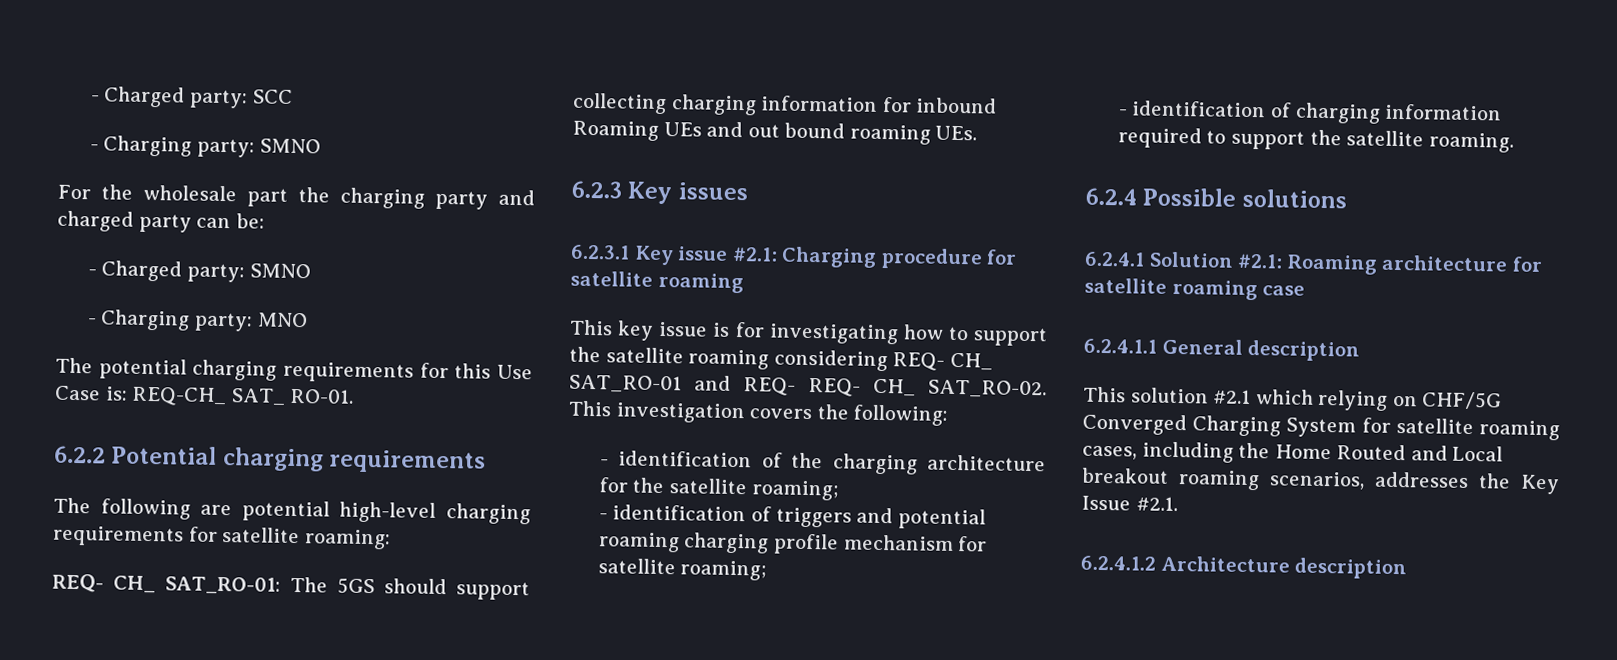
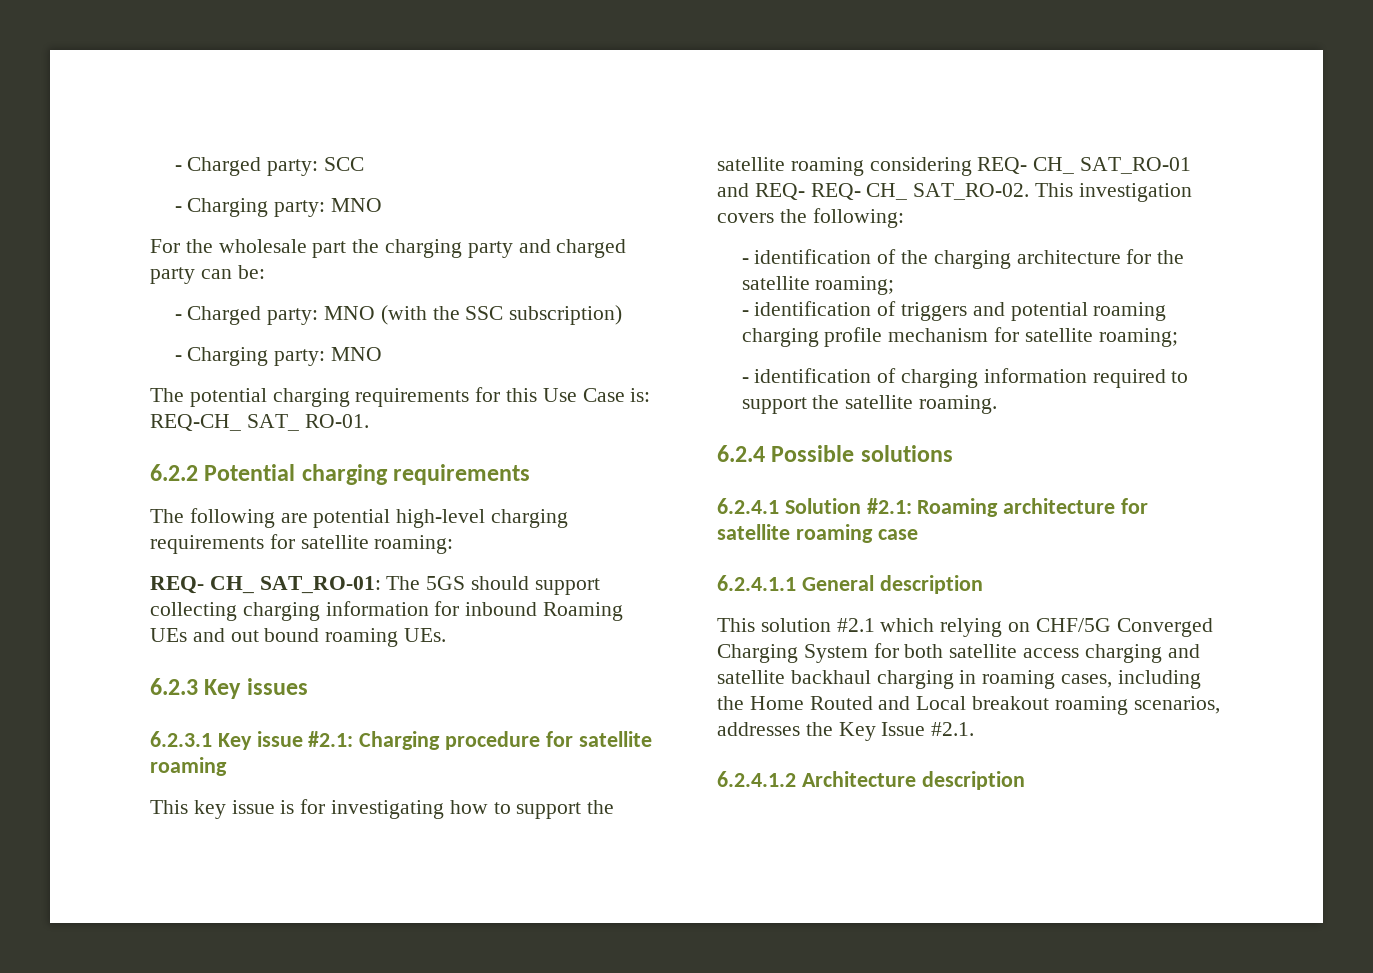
[259,138,321,154] SMNO -> [330,198,382,212] MNO
[249,263,311,279] SMNO -> [323,305,623,325] MNO (with the SSC subscription)
[1395,418,1474,435] satellite -> [904,644,1200,663] [717,670,977,689] both satellite access charging and satellite backhaul charging in

